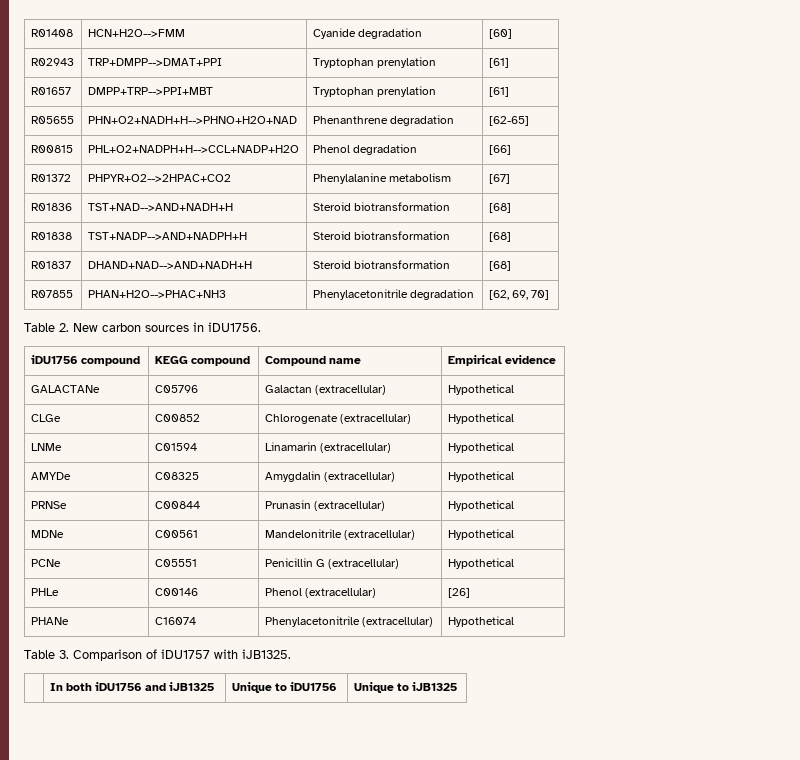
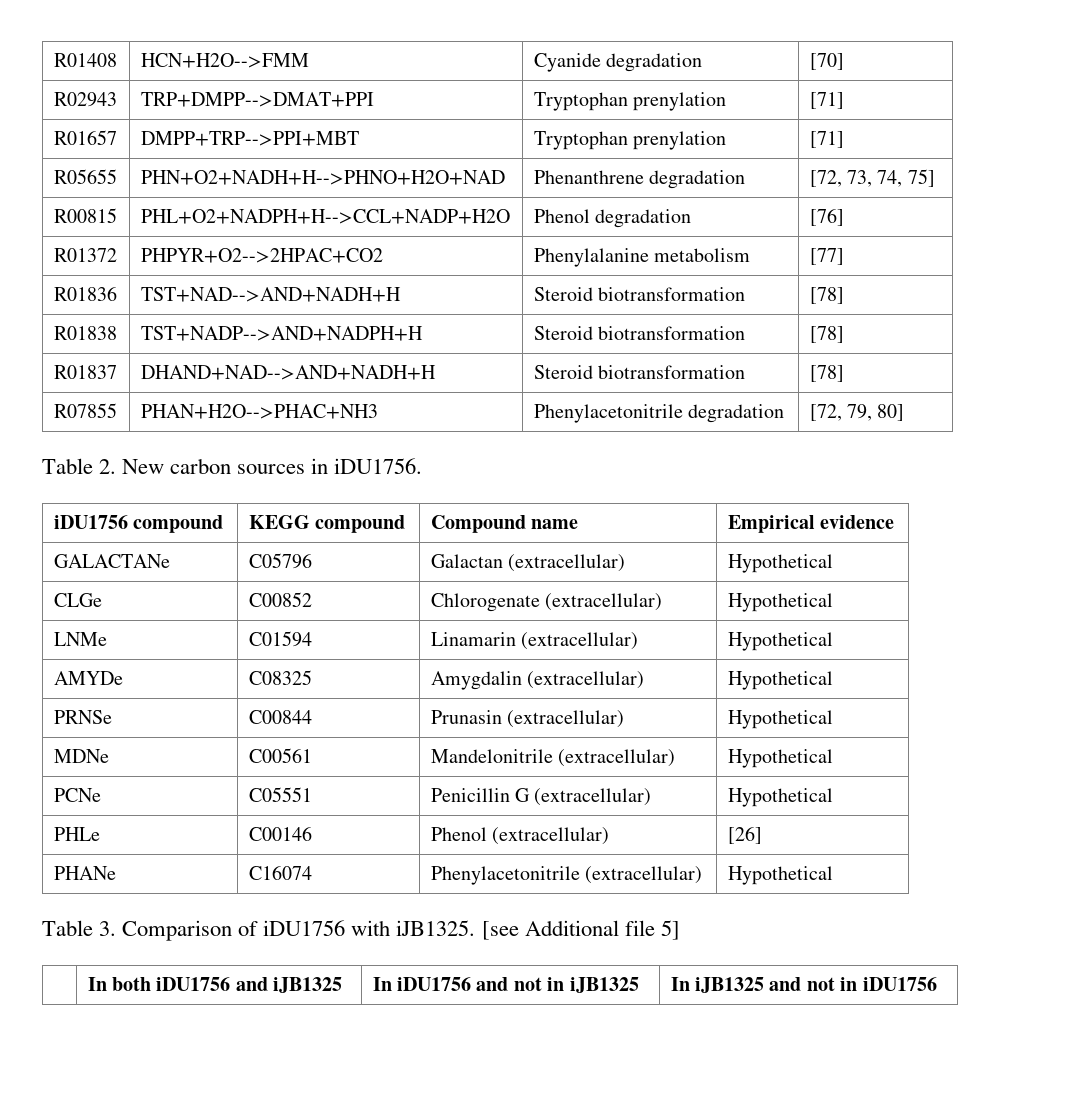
[488,29,512,39] [60] -> [809,53,844,70] [70]
[488,58,509,68] [61] -> [809,92,844,109] [71]
[488,87,509,97] [61] -> [809,131,844,148] [71]
[488,116,529,126] [62-65] -> [809,169,935,187] [72, 73, 74, 75]
[488,145,511,155] [66] -> [809,208,844,226] [76]
[488,174,510,184] [67] -> [809,248,844,265] [77]
[488,203,511,213] [68] -> [809,287,844,304] [78]
[488,232,511,242] [68] -> [809,326,844,343] [78]
[488,261,511,271] [68] -> [809,365,844,382] [78]
[488,290,549,300] [62, 69, 70] -> [809,404,905,421] [72, 79, 80]
[161,649,210,659] iDU1757 -> [263,920,346,936] iDU1756
(291, 654) none -> [481,920,680,940] [see Additional file 5]
[231,682,337,693] [353,682,457,693] Unique to iDU1756 | Unique to iJB1325 -> [372,977,639,993] [670,977,937,993] In iDU1756 and not in iJB1325 | In iJB1325 and not in iDU1756

